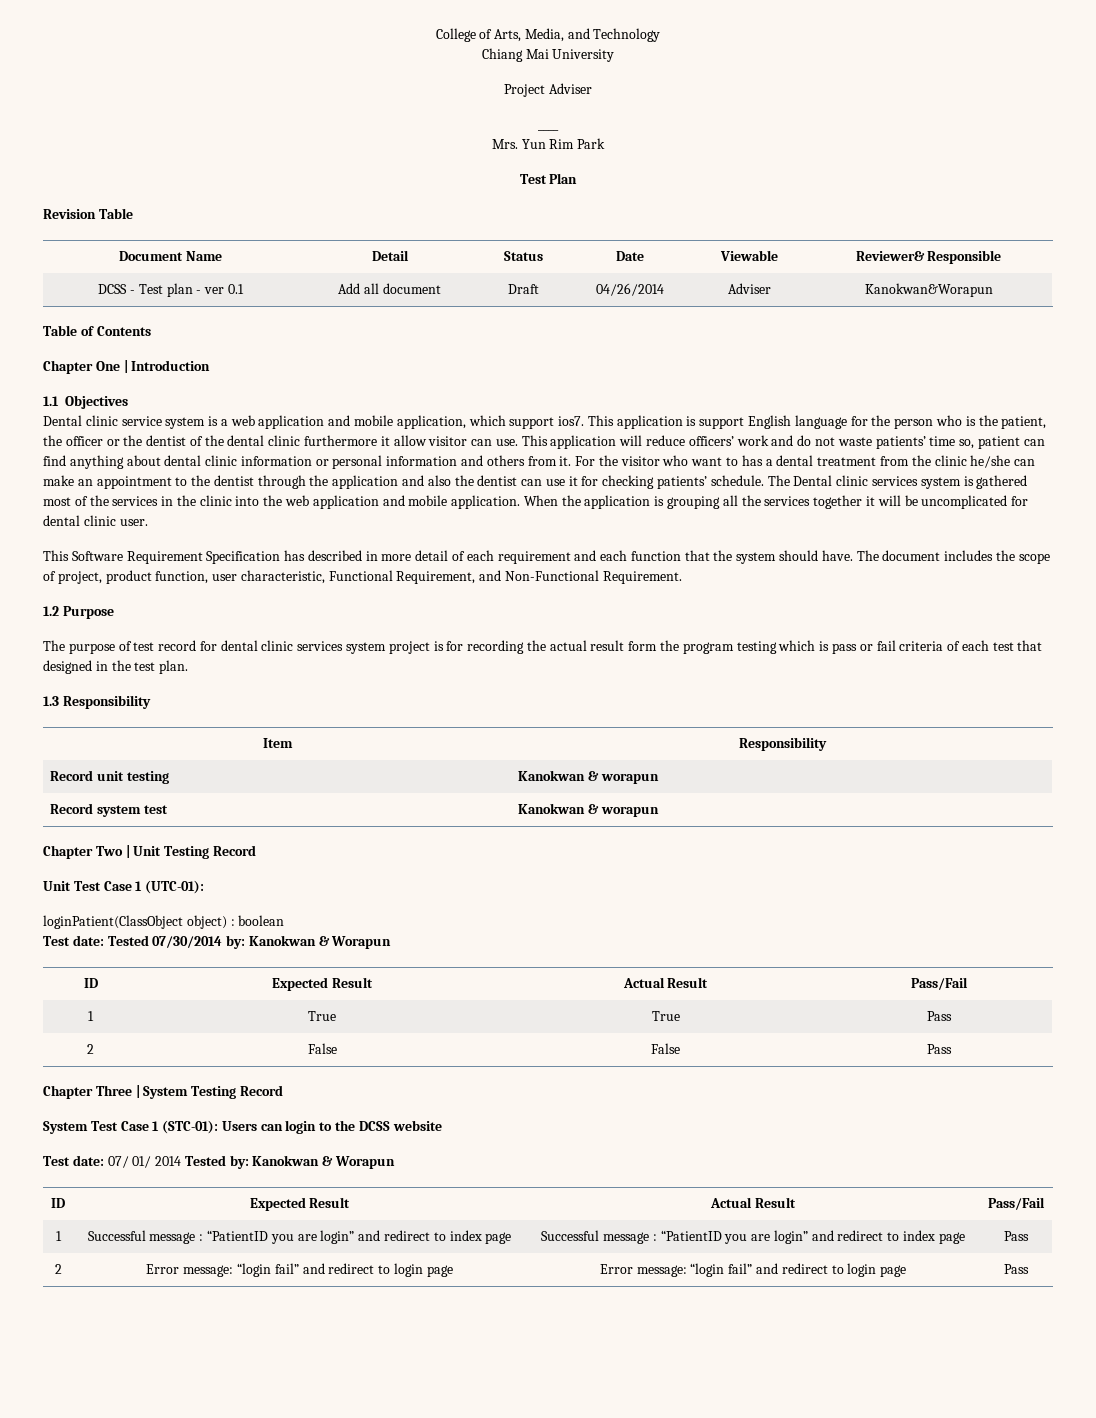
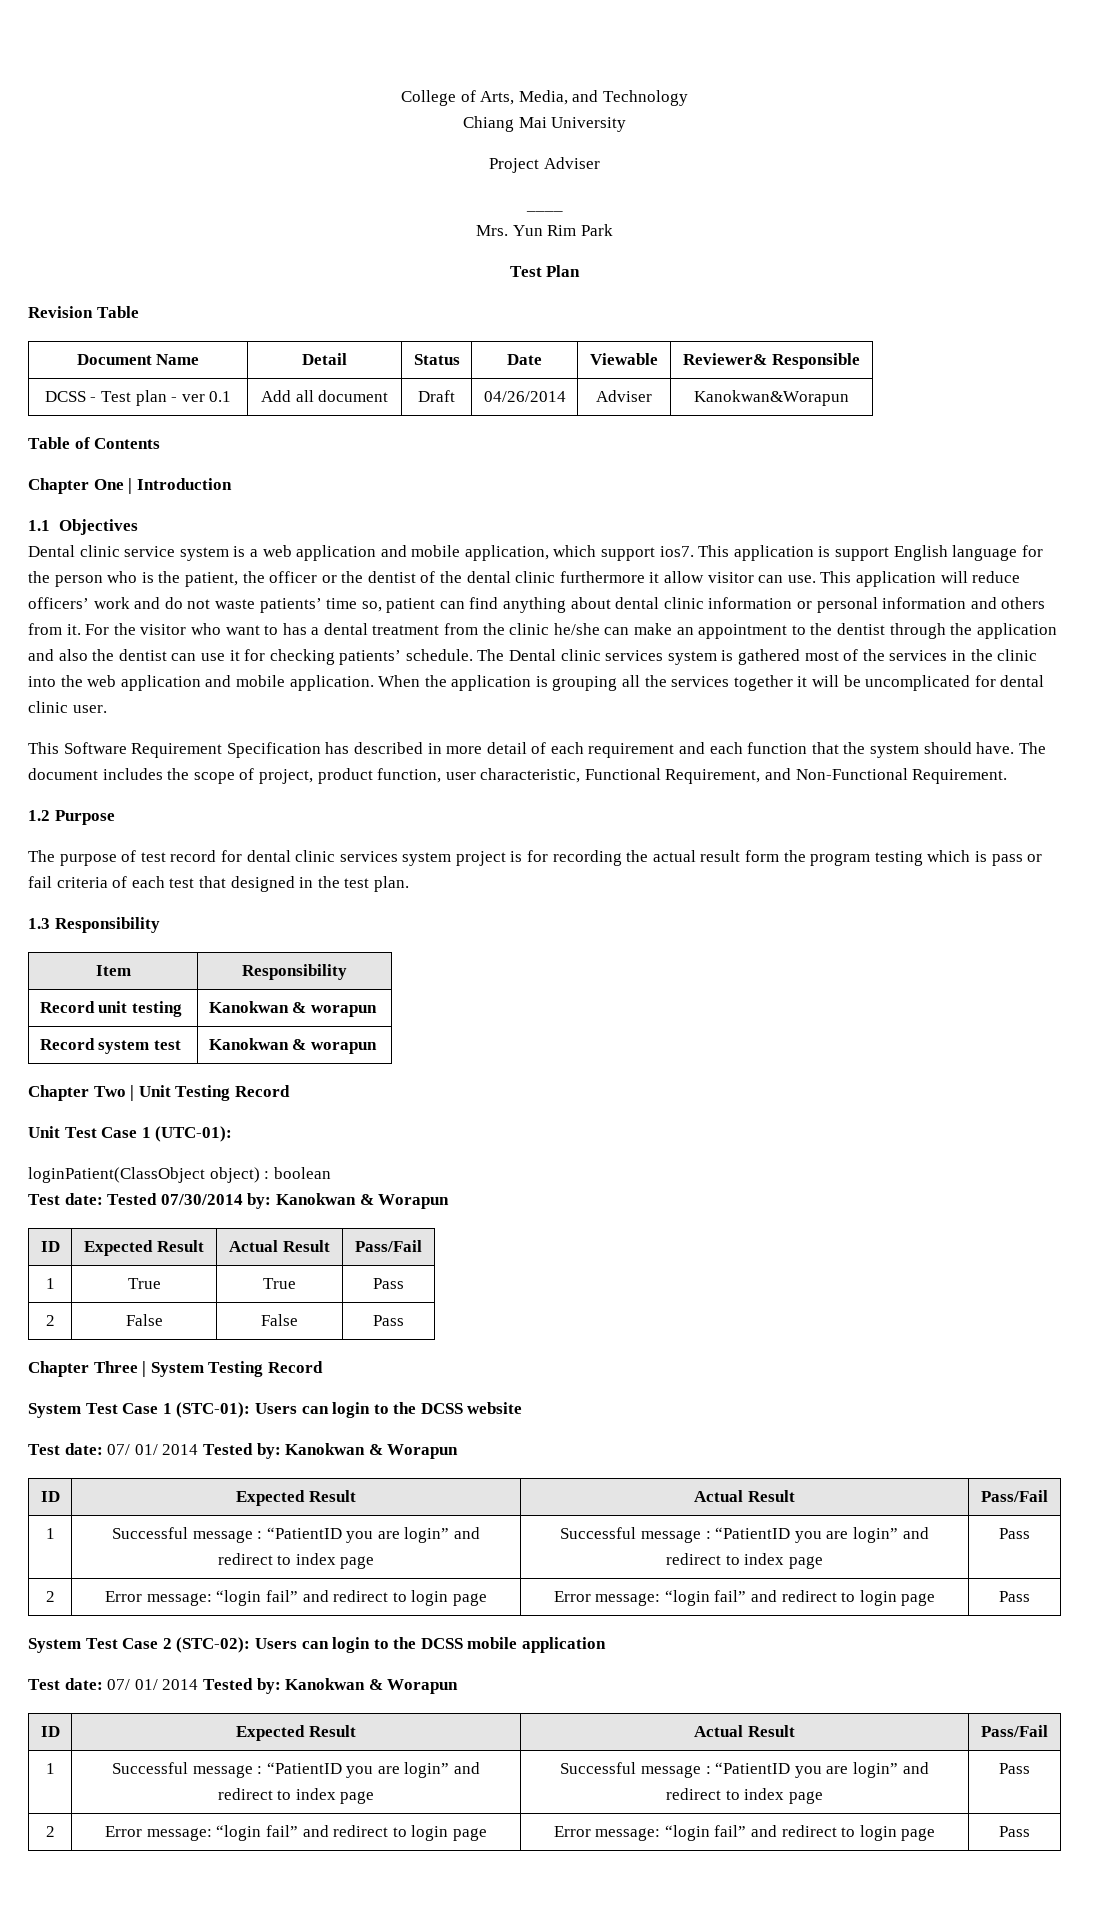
(1029, 1269) none -> [28,1637,607,1653] [28,1678,459,1694] [40,1726,60,1737] [236,1725,356,1741] [694,1725,795,1737] [981,1725,1048,1737] [45,1763,55,1774] [111,1762,481,1778] [217,1788,375,1804] [560,1762,929,1778] [666,1788,823,1804] [999,1763,1030,1774] [45,1826,55,1837] [105,1825,487,1841] [553,1825,936,1841] [999,1826,1030,1837] // System Test Case 2 (STC-02): Users can login to the DCSS mobile application // Test date: 07/ 01/ 2014 Tested by: Kanokwan & Worapun // ID | Expected Result | Actual Result | Pass/Fail // 1 | Successful message : “PatientID you are login” and redirect to index page | Successful message : “PatientID you are login” and redirect to index page | Pass // 2 | Error message: “login fail” and redirect to login page | Error message: “login fail” and redirect to login page | Pass

